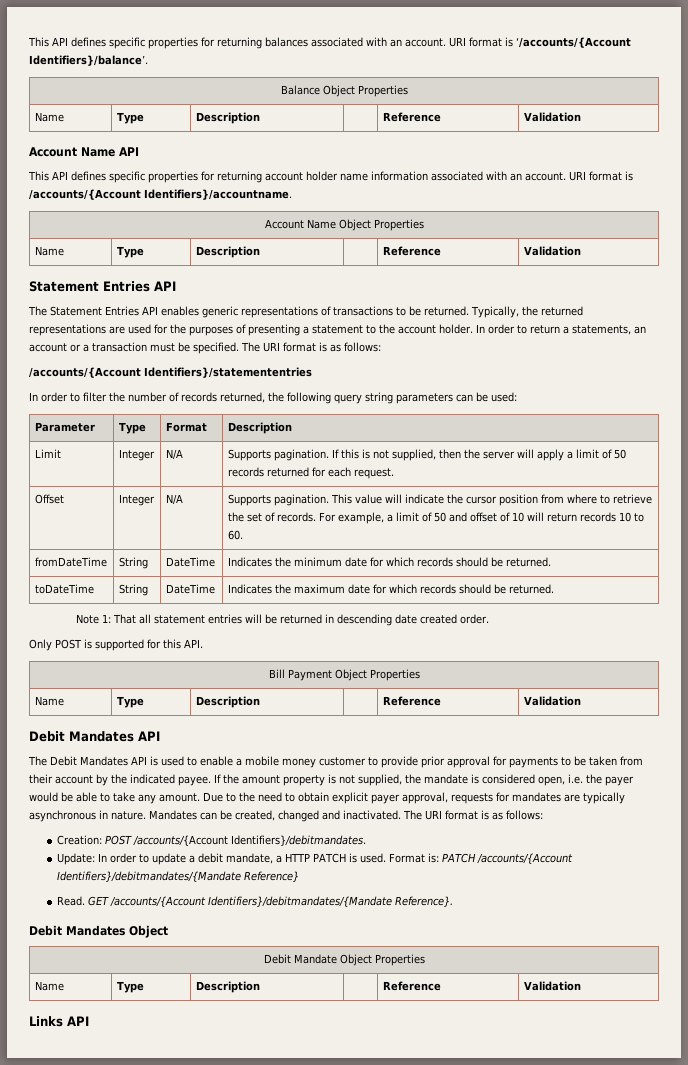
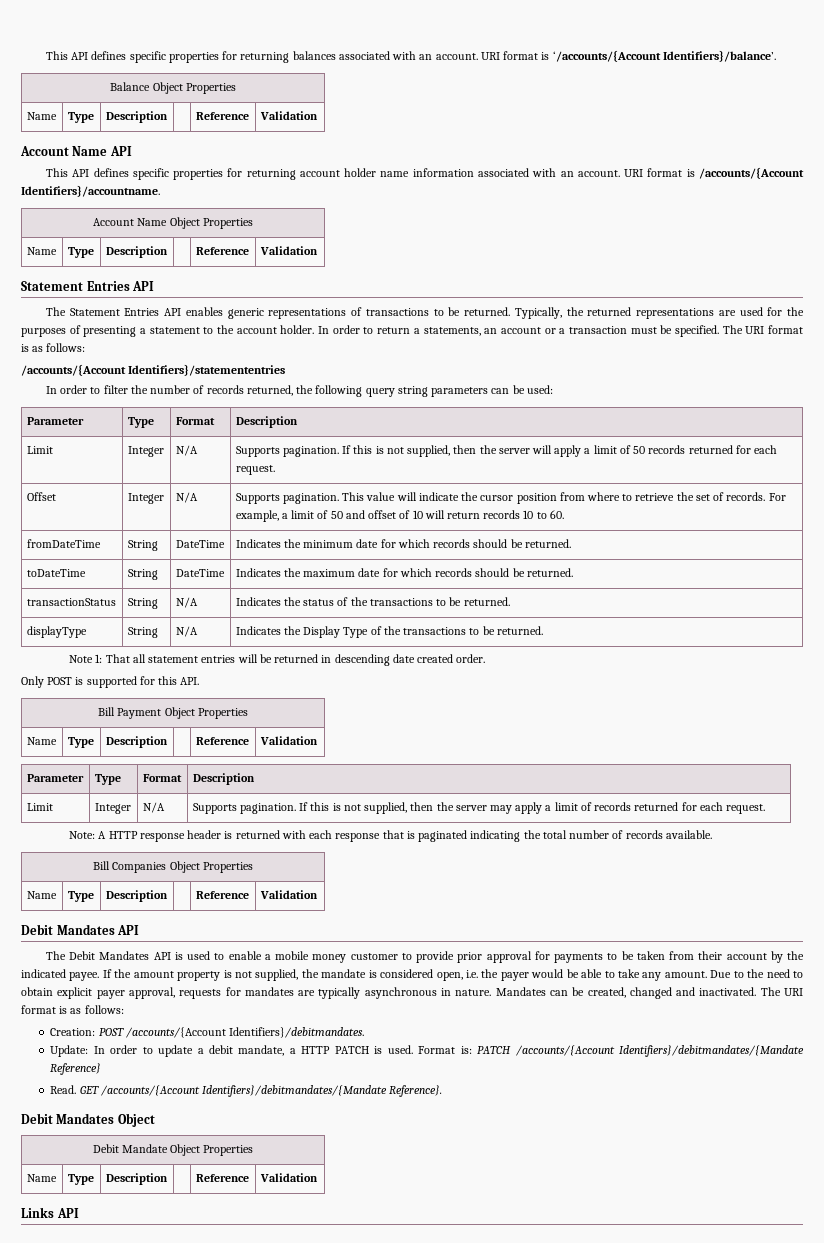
(554, 589) none -> [26,598,116,606] [127,598,158,609] [175,597,198,608] [235,597,510,606] [26,626,87,638] [127,627,158,638] [175,626,198,637] [235,626,543,638] // transactionStatus | String | N/A | Indicates the status of the transactions to be returned. // displayType | String | N/A | Indicates the Display Type of the transactions to be returned.
(581, 701) none -> [26,774,84,782] [94,774,121,785] [142,774,182,782] [192,773,255,785] [26,803,53,811] [94,803,131,814] [142,802,165,813] [192,802,766,814] [69,830,712,842] [93,861,253,873] [26,891,57,899] [67,891,94,902] [105,890,168,902] [195,891,249,899] [259,890,318,899] // Parameter | Type | Format | Description // Limit | Integer | N/A | Supports pagination. If this is not supplied, then the server may apply a limit of records returned for each request. // Note: A HTTP response header is returned with each response that is paginated indicating the total number of records available. // Bill Companies Object Properties // Name | Type | Description | | Reference | Validation

